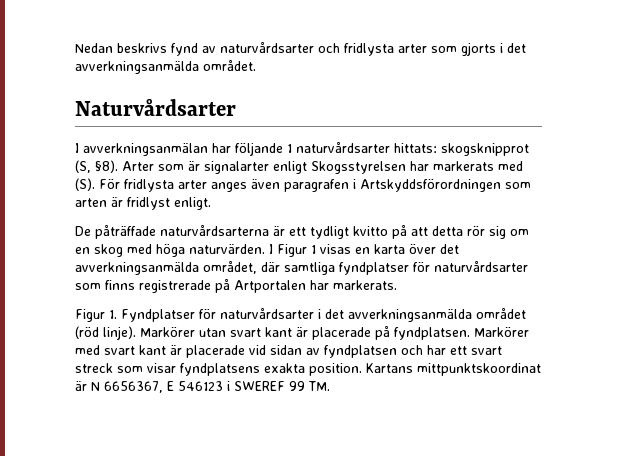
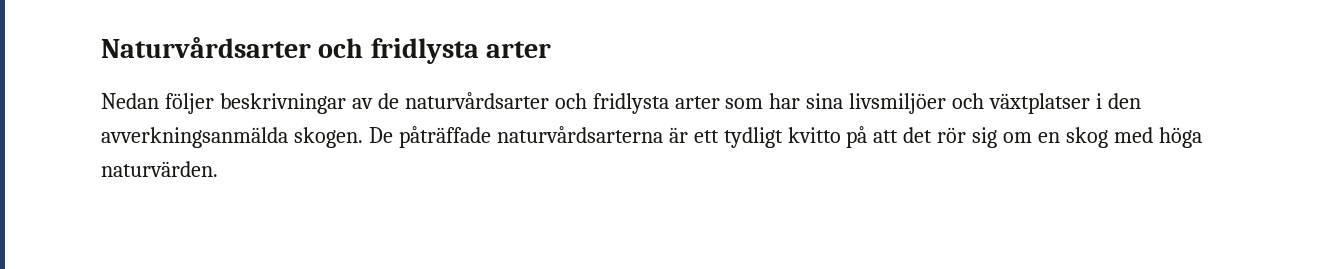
[75,43,216,56] Nedan beskrivs fynd av -> [101,37,552,64] [101,93,399,114] Naturvårdsarter och fridlysta arter // Nedan följer beskrivningar av de
[461,42,526,56] [75,59,256,74] [75,98,236,116] [75,141,529,156] [75,160,523,174] [75,178,531,192] [75,197,211,210] gjorts i det avverkningsanmälda området. // Naturvårdsarter // I avverkningsanmälan har följande 1 naturvårdsarter hittats: skogsknipprot (S, §8). Arter som är signalarter enligt Skogsstyrelsen har markerats med (S). För fridlysta arter anges även paragrafen i Artskyddsförordningen som arten är fridlyst enligt. // -> [769,93,1142,114] [101,127,363,148] har sina livsmiljöer och växtplatser i den avverkningsanmälda skogen.
[432,226,463,236] detta -> [903,127,933,143] det
[269,243,459,257] [75,260,528,275] [75,278,397,293] [75,307,526,322] [75,325,529,340] [75,345,502,358] [75,363,541,376] [75,381,330,393] I Figur 1 visas en karta över det avverkningsanmälda området, där samtliga fyndplatser för naturvårdsarter som finns registrerade på Artportalen har markerats. // Figur 1. Fyndplatser för naturvårdsarter i det avverkningsanmälda området (röd linje). Markörer utan svart kant är placerade på fyndplatsen. Markörer med svart kant är placerade vid sidan av fyndplatsen och har ett svart streck som visar fyndplatsens exakta position. Kartans mittpunktskoordinat är N 6656367, E 546123 i SWEREF 99 TM. -> (218, 169) none

